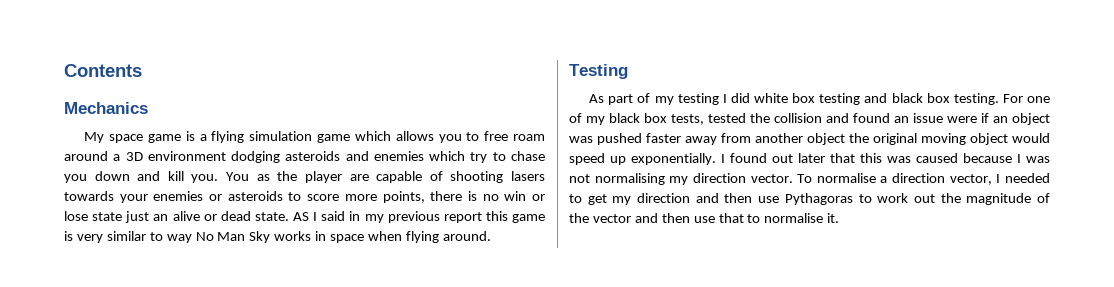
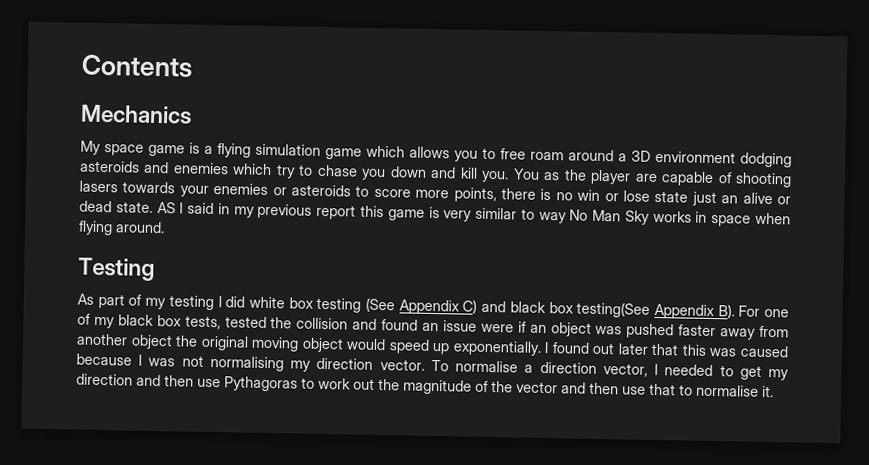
[864,93,999,105] and black box testing. -> [364,297,735,320] (See Appendix C) and black box testing(See Appendix B).

